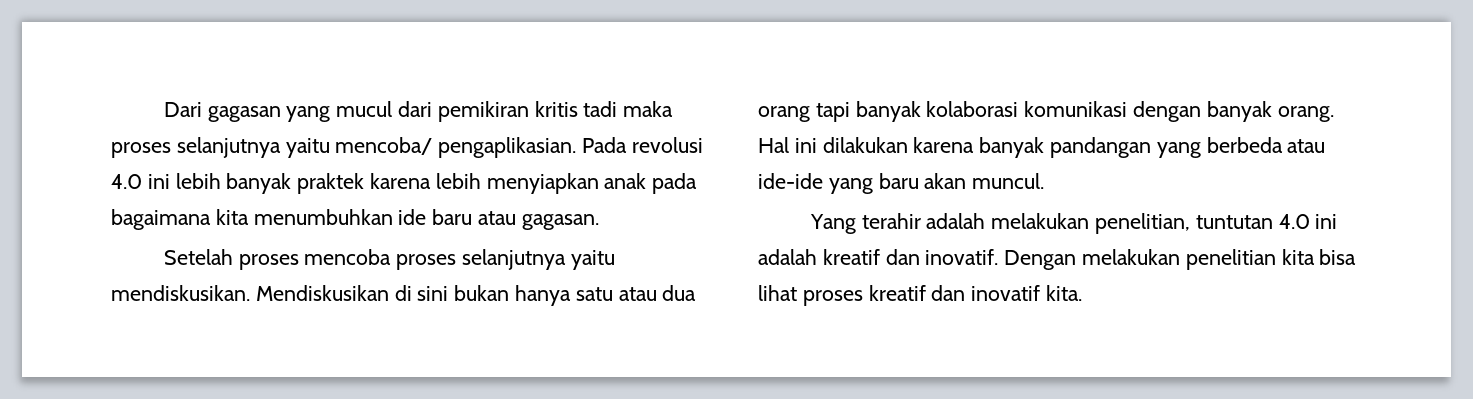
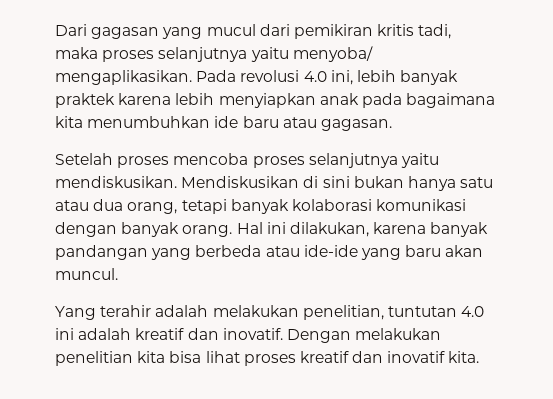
[583,101,618,117] tadi -> [418,24,452,39] tadi,
[335,137,577,158] mencoba/ pengaplikasian. -> [292,46,373,62] [55,70,192,85] menyoba/ mengaplikasikan.
[147,174,170,189] ini -> [330,70,353,85] ini,
[758,102,850,122] orang tapi -> [127,199,227,214] orang, tetapi
[822,137,908,153] dilakukan -> [289,222,369,237] dilakukan,

